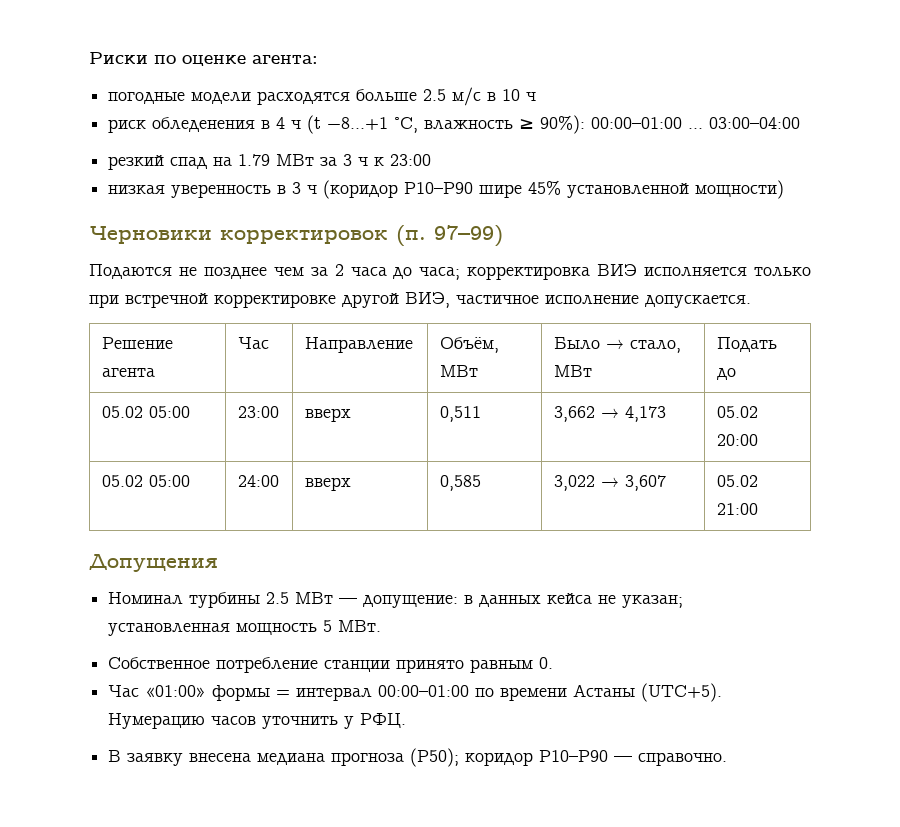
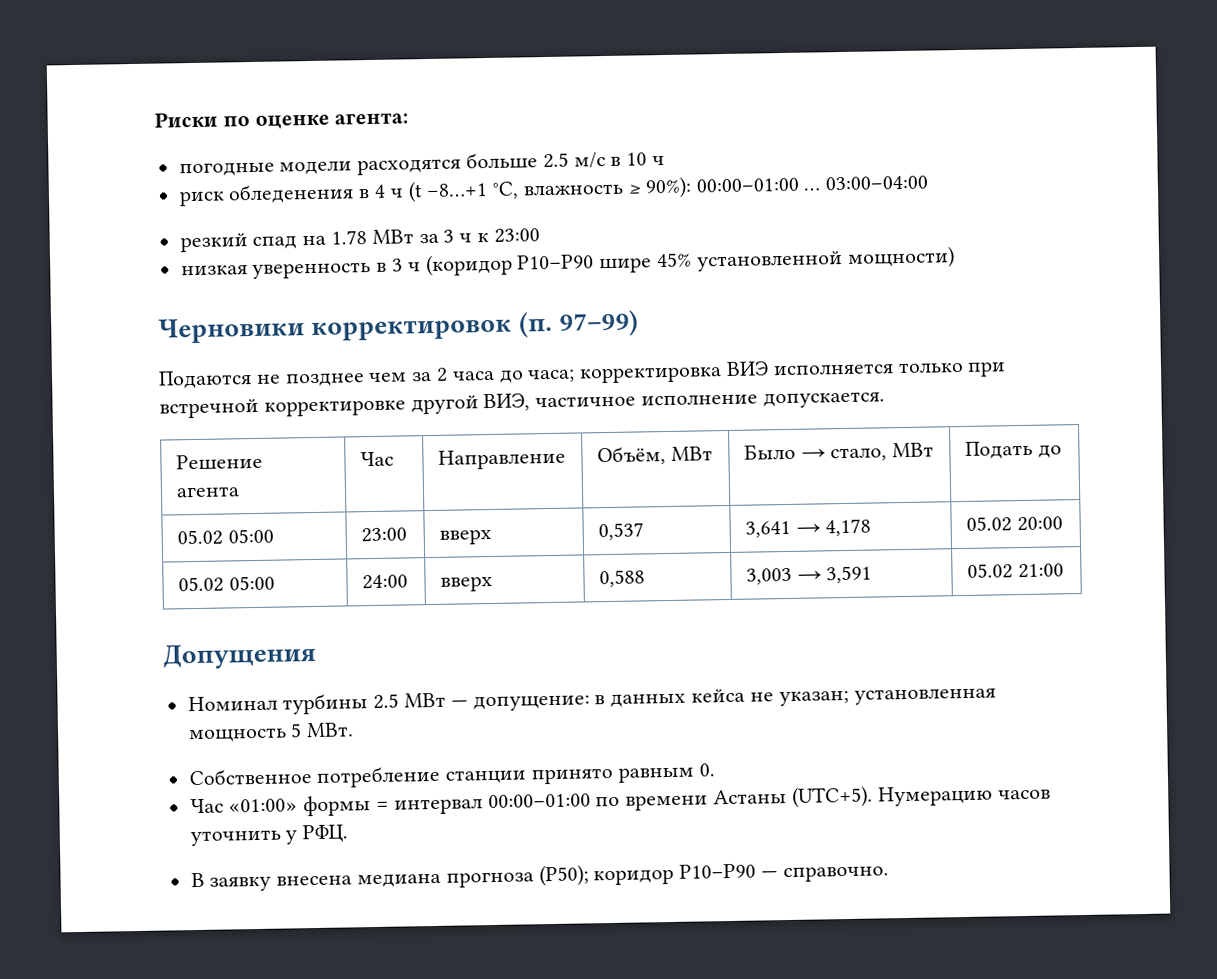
[238,154,271,166] 1.79 -> [331,230,368,245] 1.78
[439,406,481,422] [553,406,666,422] 0,511 | 3,662 → 4,173 -> [597,522,644,541] [744,518,872,538] 0,537 | 3,641 → 4,178
[439,475,481,491] [553,475,666,491] 0,585 | 3,022 → 3,607 -> [598,569,645,588] [745,565,873,585] 0,588 | 3,003 → 3,591

